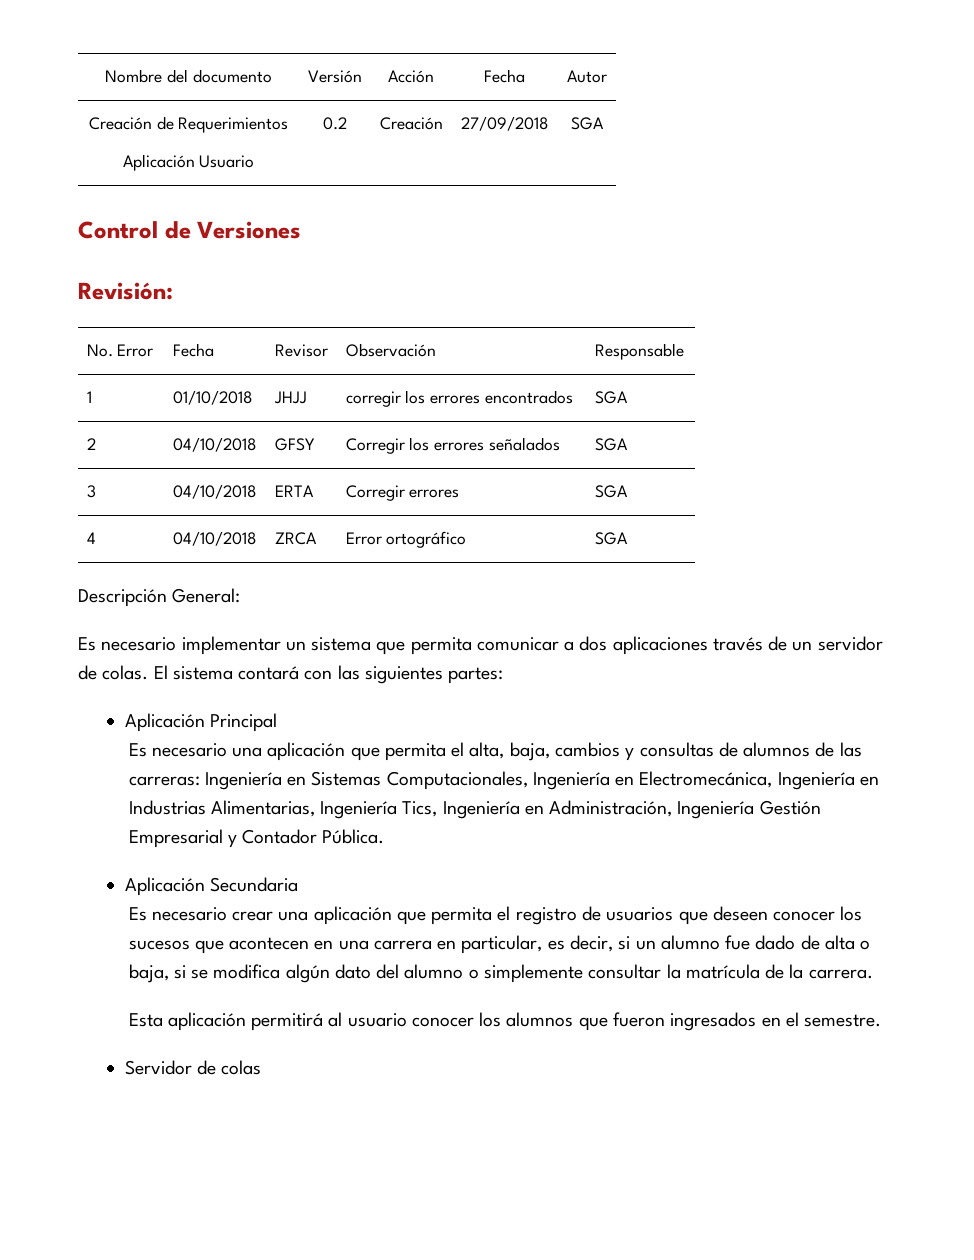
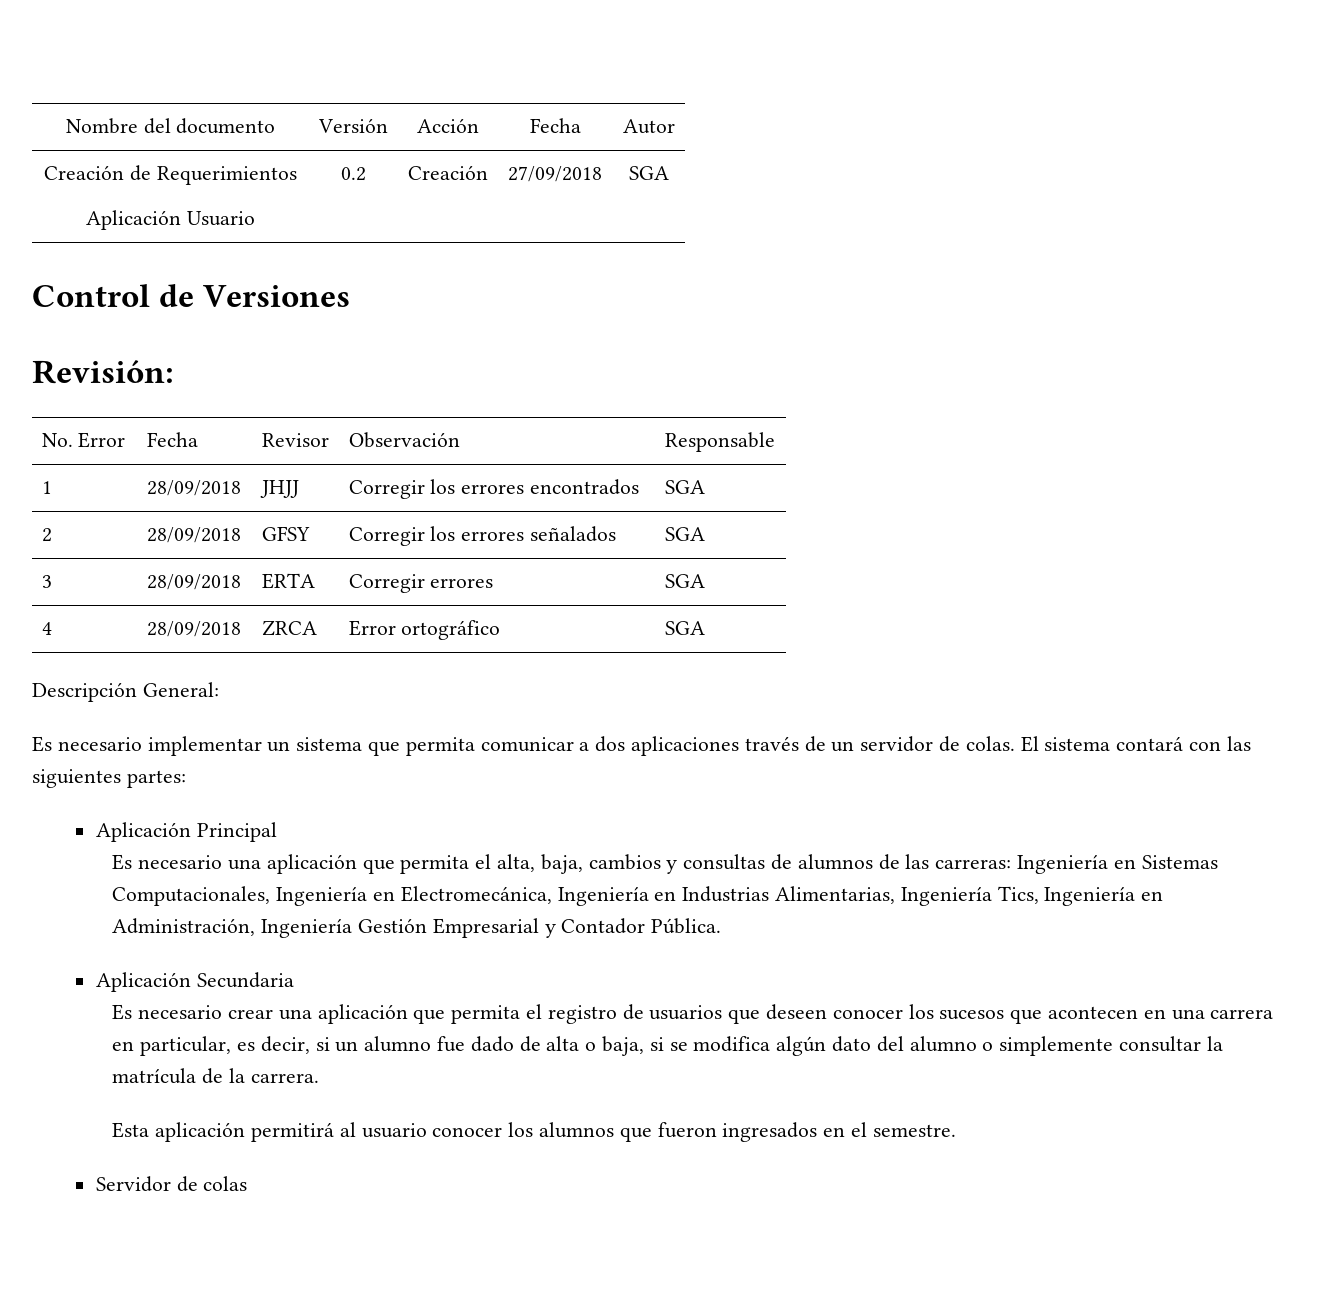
[172,390,253,405] 01/10/2018 -> [146,480,241,496] 28/09/2018
[345,391,401,407] corregir -> [348,480,425,499] Corregir
[172,437,257,452] 04/10/2018 -> [146,527,241,543] 28/09/2018
[172,484,257,499] 04/10/2018 -> [146,574,241,590] 28/09/2018
[172,531,257,546] 04/10/2018 -> [146,621,241,637] 28/09/2018

